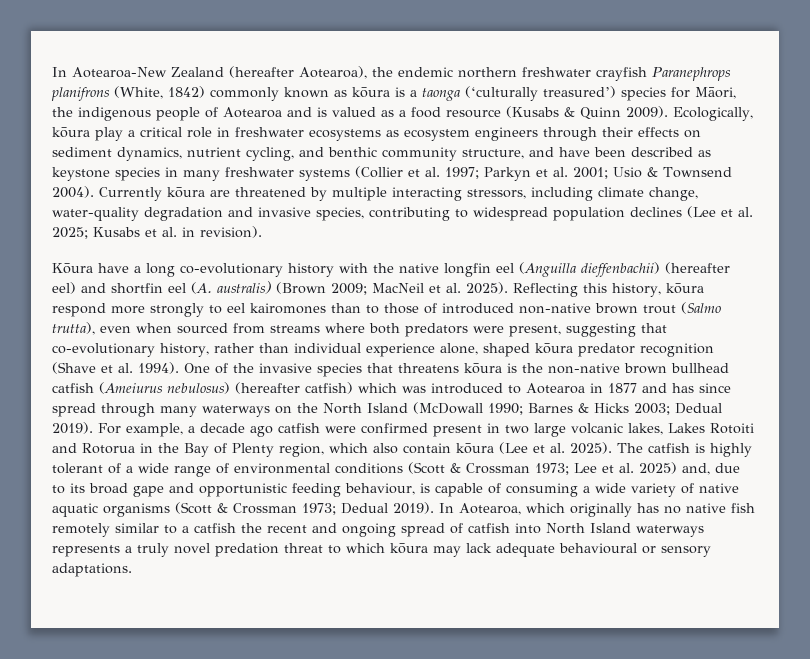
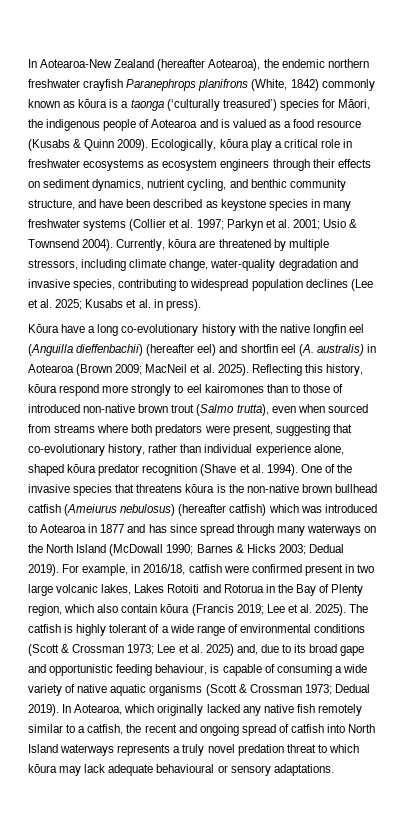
[99,187,162,201] Currently -> [116,239,166,251] Currently,
[392,187,462,201] interacting -> (329, 245) none
[200,226,262,238] revision). -> [165,299,201,311] press).
(271, 287) none -> [366,344,376,353] [28,364,74,373] in Aotearoa
[188,423,273,437] a decade ago -> [131,564,186,575] in 2016/18,
[499,442,528,454] (Lee -> [191,604,285,616] (Francis 2019; Lee
[637,503,681,514] has no -> [206,704,261,716] lacked any
[194,523,236,533] catfish -> [87,724,124,735] catfish,

